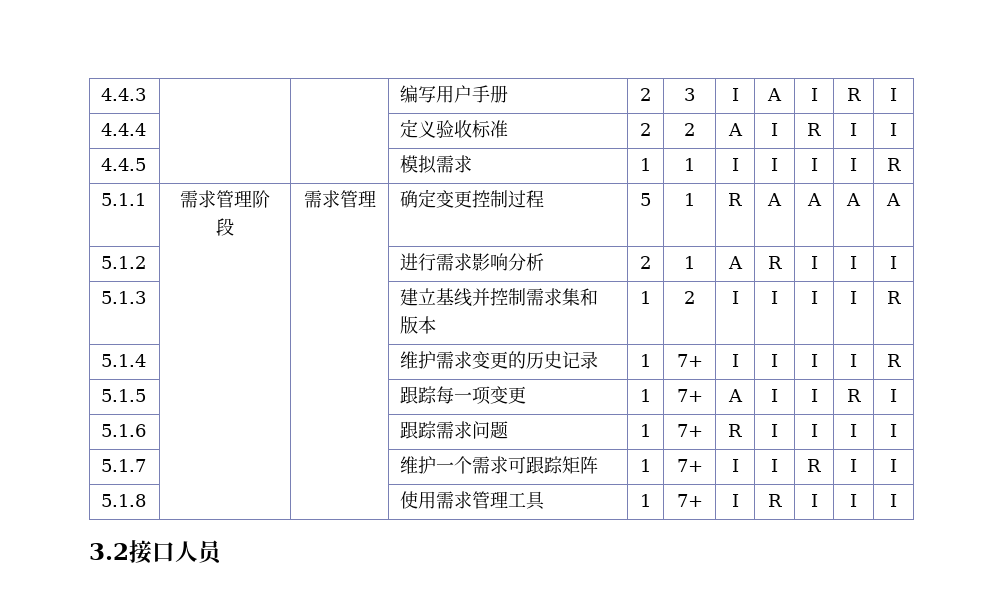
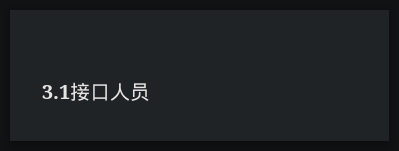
[101,88,147,101] [400,85,509,103] [640,88,651,101] [684,88,695,101] [731,88,739,101] [767,88,782,101] [810,88,818,101] [846,88,861,101] [890,88,897,101] [101,123,147,136] [400,119,509,138] [640,123,651,136] [684,123,695,136] [727,123,743,136] [771,123,778,136] [807,123,821,136] [850,123,857,136] [890,123,897,136] [101,158,147,171] [400,155,473,174] [640,158,651,171] [684,158,695,171] [731,158,739,171] [771,158,778,171] [810,158,818,171] [850,158,857,171] [886,158,901,171] [101,193,147,206] [180,190,270,208] [216,218,234,236] [303,190,376,208] [400,189,545,208] [640,193,651,206] [684,193,695,206] [728,193,742,206] [767,193,782,206] [806,193,822,206] [846,193,861,206] [886,193,901,206] [101,256,147,269] [400,253,545,271] [640,256,651,269] [684,256,695,269] [727,256,743,269] [767,256,782,269] [810,256,818,269] [850,256,857,269] [890,256,897,269] [101,291,147,304] [400,288,599,307] [400,316,437,334] [640,291,651,304] [684,291,695,304] [731,291,739,304] [771,291,778,304] [810,291,818,304] [850,291,857,304] [886,291,901,304] [101,354,147,367] [400,351,599,369] [640,354,651,367] [676,354,703,367] [731,354,739,367] [771,354,778,367] [810,354,818,367] [850,354,857,367] [886,354,901,367] [101,389,147,402] [400,386,527,405] [640,389,651,402] [676,389,703,402] [727,389,743,402] [771,389,778,402] [810,389,818,402] [846,389,861,402] [890,389,897,402] [101,424,147,437] [400,421,509,439] [640,424,651,437] [676,424,703,437] [728,424,742,437] [771,424,778,437] [810,424,818,437] [850,424,857,437] [890,424,897,437] [101,459,147,472] [400,456,599,474] [640,459,651,472] [676,459,703,472] [731,459,739,472] [771,459,778,472] [807,459,821,472] [850,459,857,472] [890,459,897,472] [101,494,147,507] [400,491,546,510] [640,494,651,507] [676,494,703,507] [731,494,739,507] [767,494,782,507] [810,494,818,507] [850,494,857,507] [890,494,897,507] [89,543,129,560] 4.4.3 | | | 编写用户手册 | 2 | 3 | I | A | I | R | I // 4.4.4 | | | 定义验收标准 | 2 | 2 | A | I | R | I | I // 4.4.5 | | | 模拟需求 | 1 | 1 | I | I | I | I | R // 5.1.1 | 需求管理阶段 | 需求管理 | 确定变更控制过程 | 5 | 1 | R | A | A | A | A // 5.1.2 | | | 进行需求影响分析 | 2 | 1 | A | R | I | I | I // 5.1.3 | | | 建立基线并控制需求集和版本 | 1 | 2 | I | I | I | I | R // 5.1.4 | | | 维护需求变更的历史记录 | 1 | 7+ | I | I | I | I | R // 5.1.5 | | | 跟踪每一项变更 | 1 | 7+ | A | I | I | R | I // 5.1.6 | | | 跟踪需求问题 | 1 | 7+ | R | I | I | I | I // 5.1.7 | | | 维护一个需求可跟踪矩阵 | 1 | 7+ | I | I | R | I | I // 5.1.8 | | | 使用需求管理工具 | 1 | 7+ | I | R | I | I | I // 3.2 -> [42,85,70,99] 3.1

